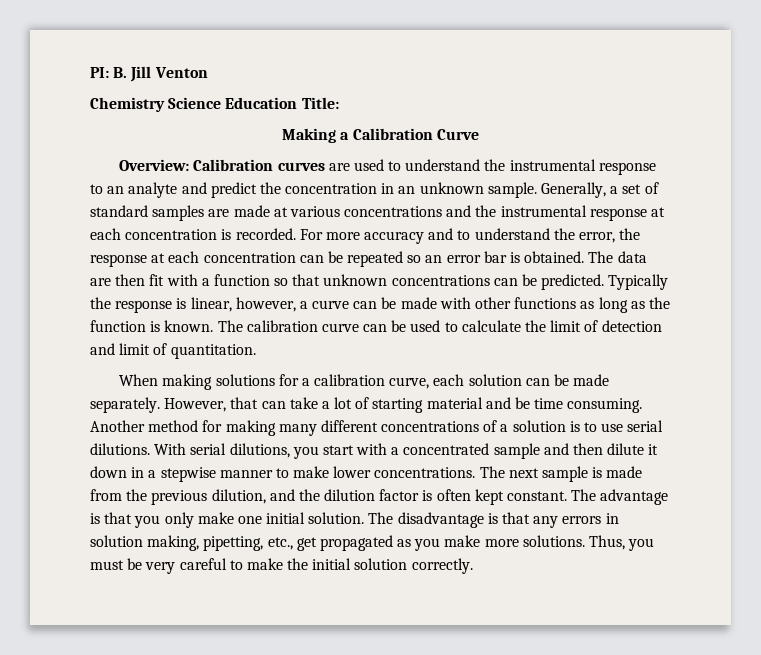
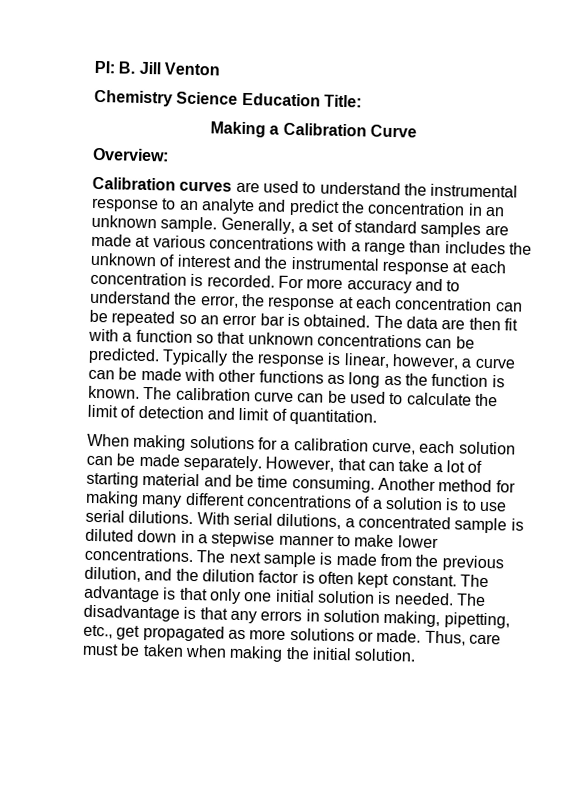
(190, 165) none -> (169, 154) //
(443, 211) none -> [316,238,532,256] [90,252,232,268] with a range than includes the unknown of interest
[292,443,659,459] you start with a concentrated sample and then dilute it -> [344,515,524,534] [85,528,134,542] a concentrated sample is diluted
[134,512,365,528] you only make one initial solution. -> [208,588,454,606] only one initial solution is needed.
[414,535,655,551] [90,558,473,574] you make more solutions. Thus, you must be very careful to make the initial solution correctly. -> [249,628,501,646] [82,643,417,662] more solutions or made. Thus, care must be taken when making the initial solution.

